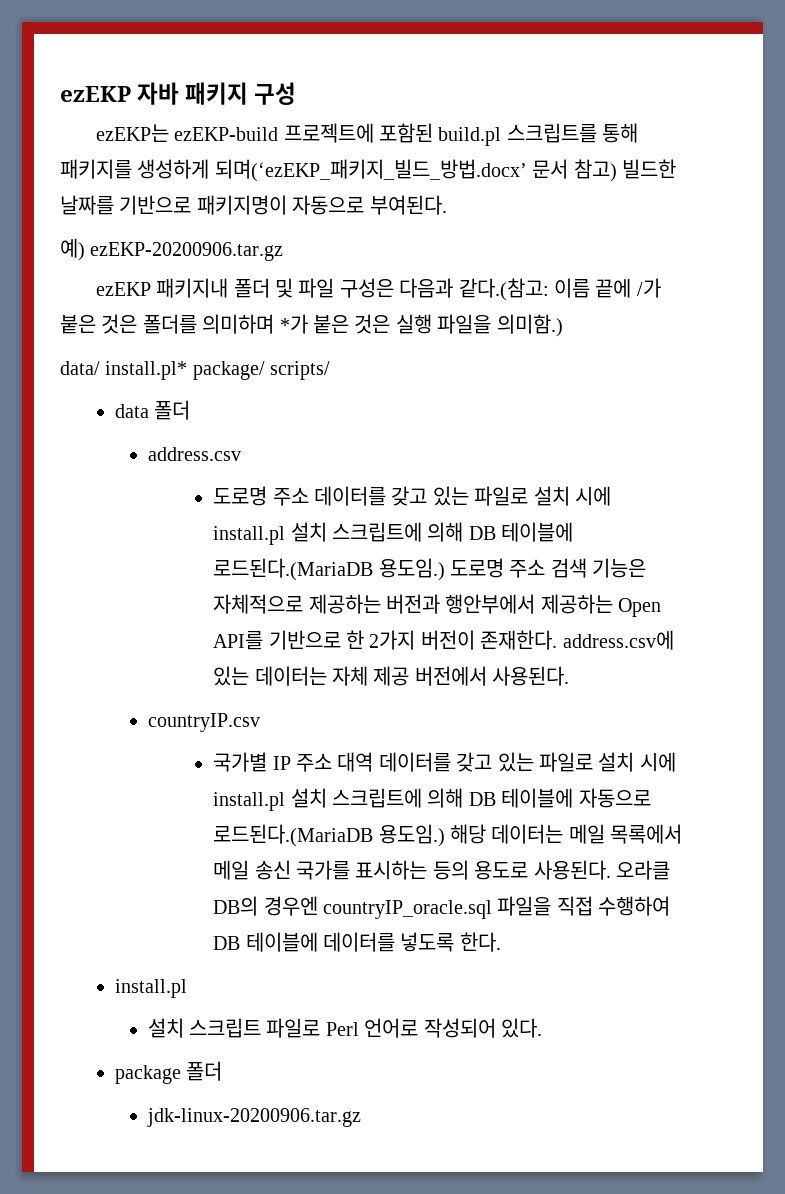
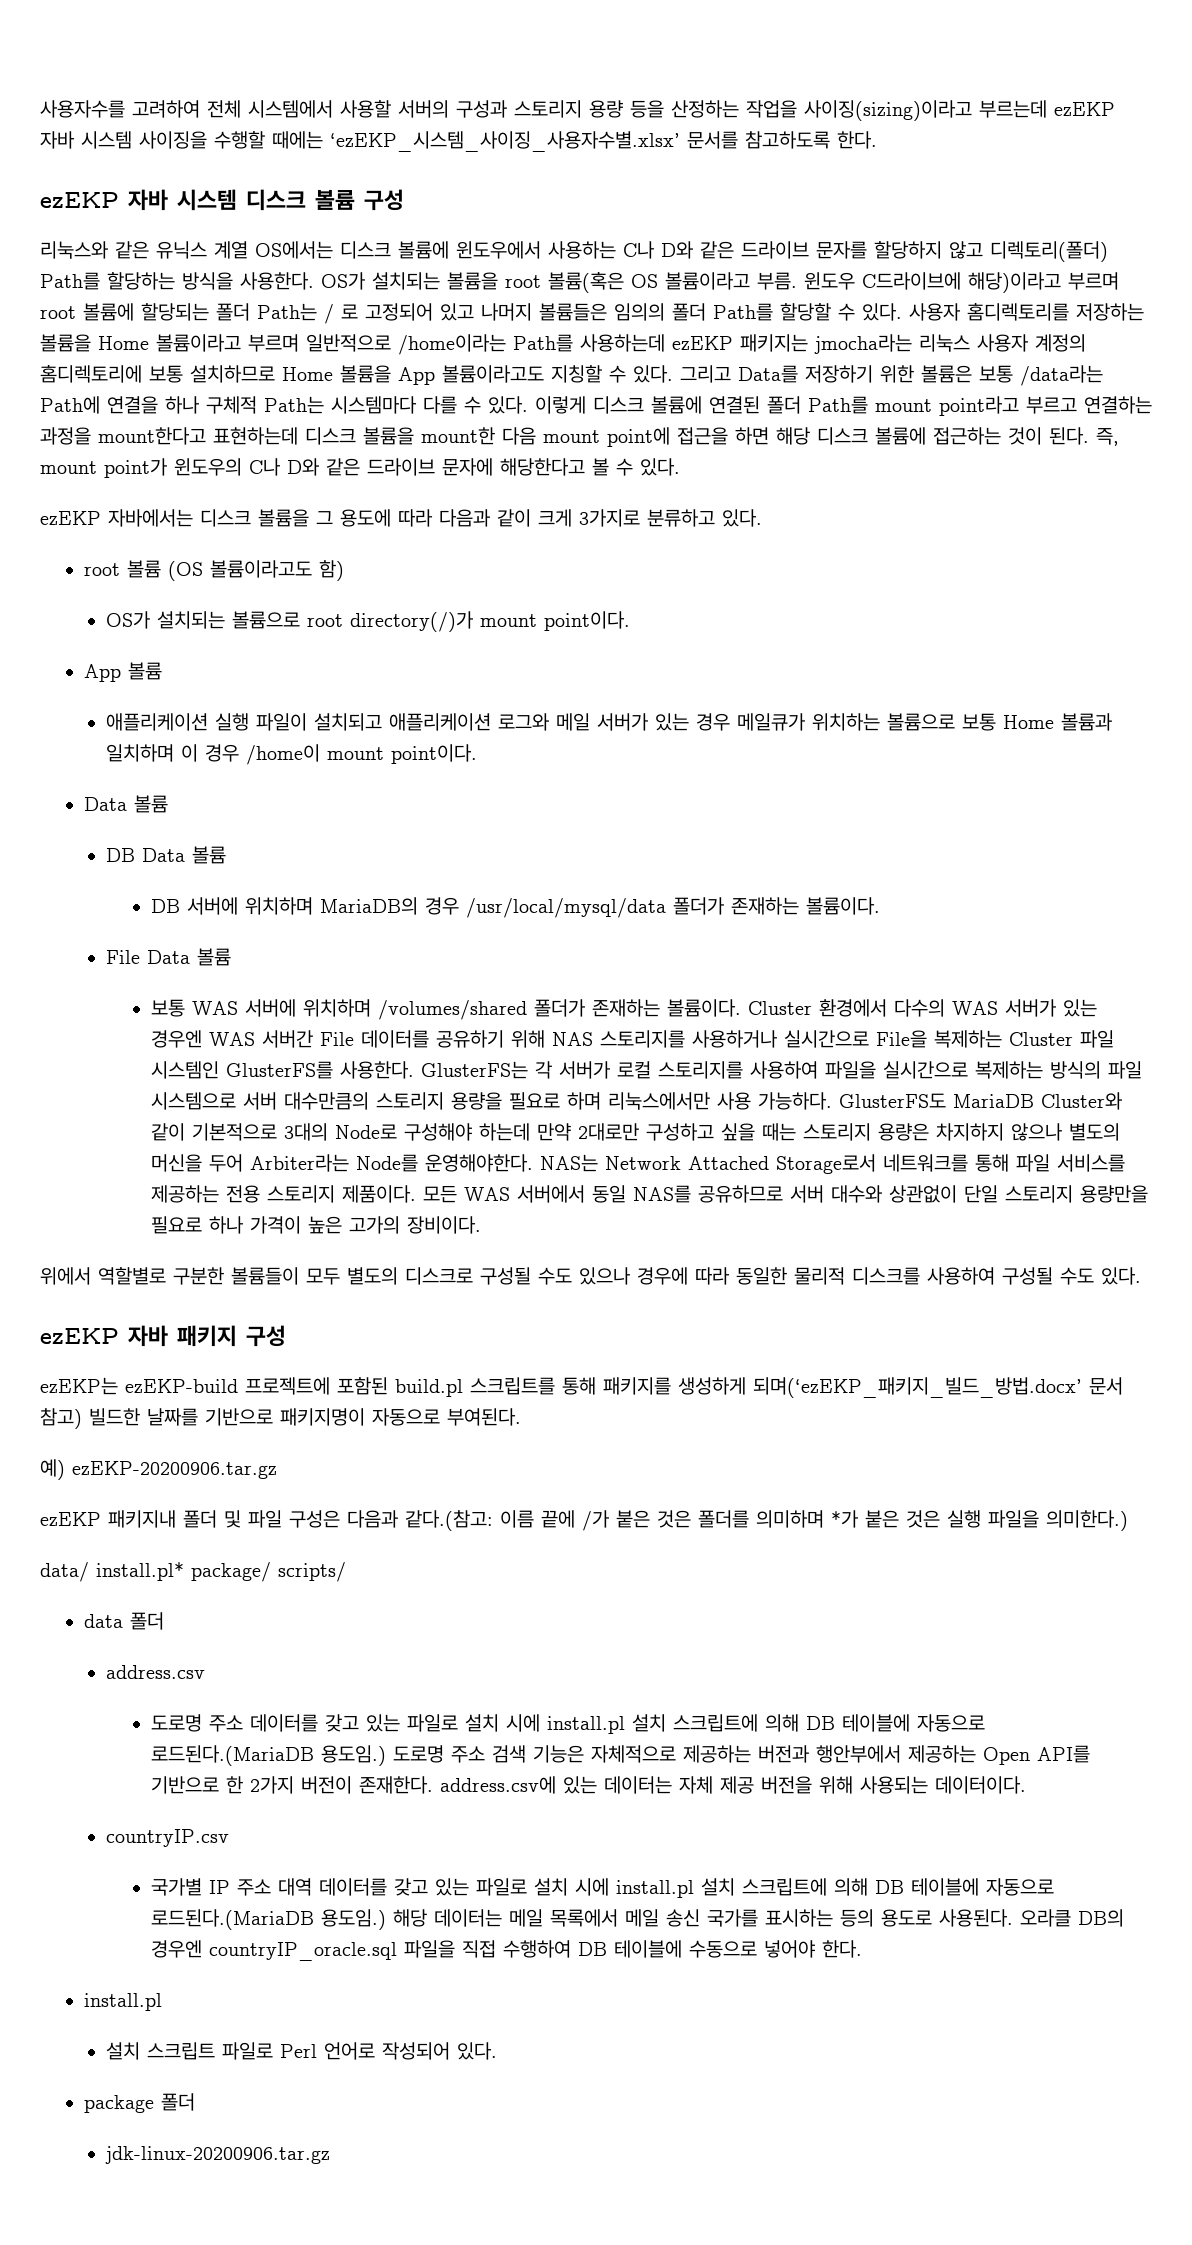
(60, 94) none -> [40,100,1115,121] [40,131,877,152] [40,189,404,211] [40,241,1108,262] [40,271,1119,293] [40,302,1144,324] [40,334,1086,355] [40,364,1103,386] [40,396,1152,416] [40,427,1119,447] [40,458,680,478] [40,509,762,527] [84,560,345,581] [106,611,631,632] [84,662,163,682] [106,713,1113,731] [106,744,478,765] [84,795,169,813] [106,846,227,864] [150,897,880,918] [106,948,232,966] [150,999,1097,1020] [150,1030,1114,1048] [150,1061,1142,1079] [150,1092,1122,1110] [150,1123,1120,1141] [150,1154,1125,1174] [150,1185,1148,1203] [150,1216,481,1234] [40,1267,1141,1285] 사용자수를 고려하여 전체 시스템에서 사용할 서버의 구성과 스토리지 용량 등을 산정하는 작업을 사이징(sizing)이라고 부르는데 ezEKP 자바 시스템 사이징을 수행할 때에는 ‘ezEKP_시스템_사이징_사용자수별.xlsx’ 문서를 참고하도록 한다. // ezEKP 자바 시스템 디스크 볼륨 구성 // 리눅스와 같은 유닉스 계열 OS에서는 디스크 볼륨에 윈도우에서 사용하는 C나 D와 같은 드라이브 문자를 할당하지 않고 디렉토리(폴더) Path를 할당하는 방식을 사용한다. OS가 설치되는 볼륨을 root 볼륨(혹은 OS 볼륨이라고 부름. 윈도우 C드라이브에 해당)이라고 부르며 root 볼륨에 할당되는 폴더 Path는 / 로 고정되어 있고 나머지 볼륨들은 임의의 폴더 Path를 할당할 수 있다. 사용자 홈디렉토리를 저장하는 볼륨을 Home 볼륨이라고 부르며 일반적으로 /home이라는 Path를 사용하는데 ezEKP 패키지는 jmocha라는 리눅스 사용자 계정의 홈디렉토리에 보통 설치하므로 Home 볼륨을 App 볼륨이라고도 지칭할 수 있다. 그리고 Data를 저장하기 위한 볼륨은 보통 /data라는 Path에 연결을 하나 구체적 Path는 시스템마다 다를 수 있다. 이렇게 디스크 볼륨에 연결된 폴더 Path를 mount point라고 부르고 연결하는 과정을 mount한다고 표현하는데 디스크 볼륨을 mount한 다음 mount point에 접근을 하면 해당 디스크 볼륨에 접근하는 것이 된다. 즉, mount point가 윈도우의 C나 D와 같은 드라이브 문자에 해당한다고 볼 수 있다. // ezEKP 자바에서는 디스크 볼륨을 그 용도에 따라 다음과 같이 크게 3가지로 분류하고 있다. // root 볼륨 (OS 볼륨이라고도 함) // OS가 설치되는 볼륨으로 root directory(/)가 mount point이다. // App 볼륨 // 애플리케이션 실행 파일이 설치되고 애플리케이션 로그와 메일 서버가 있는 경우 메일큐가 위치하는 볼륨으로 보통 Home 볼륨과 일치하며 이 경우 /home이 mount point이다. // Data 볼륨 // DB Data 볼륨 // DB 서버에 위치하며 MariaDB의 경우 /usr/local/mysql/data 폴더가 존재하는 볼륨이다. // File Data 볼륨 // 보통 WAS 서버에 위치하며 /volumes/shared 폴더가 존재하는 볼륨이다. Cluster 환경에서 다수의 WAS 서버가 있는 경우엔 WAS 서버간 File 데이터를 공유하기 위해 NAS 스토리지를 사용하거나 실시간으로 File을 복제하는 Cluster 파일 시스템인 GlusterFS를 사용한다. GlusterFS는 각 서버가 로컬 스토리지를 사용하여 파일을 실시간으로 복제하는 방식의 파일 시스템으로 서버 대수만큼의 스토리지 용량을 필요로 하며 리눅스에서만 사용 가능하다. GlusterFS도 MariaDB Cluster와 같이 기본적으로 3대의 Node로 구성해야 하는데 만약 2대로만 구성하고 싶을 때는 스토리지 용량은 차지하지 않으나 별도의 머신을 두어 Arbiter라는 Node를 운영해야한다. NAS는 Network Attached Storage로서 네트워크를 통해 파일 서비스를 제공하는 전용 스토리지 제품이다. 모든 WAS 서버에서 동일 NAS를 공유하므로 서버 대수와 상관없이 단일 스토리지 용량만을 필요로 하나 가격이 높은 고가의 장비이다. // 위에서 역할별로 구분한 볼륨들이 모두 별도의 디스크로 구성될 수도 있으나 경우에 따라 동일한 물리적 디스크를 사용하여 구성될 수도 있다. //
[496,314,563,337] 의미함.) -> [1046,1510,1128,1531] 의미한다.)
(574, 532) none -> [916,1714,985,1732] 자동으로
[414,666,570,686] 버전에서 사용된다. -> [760,1776,1026,1794] 버전을 위해 사용되는 데이터이다.
[323,932,455,952] 데이터를 넣도록 -> [688,1940,815,1958] 수동으로 넣어야

